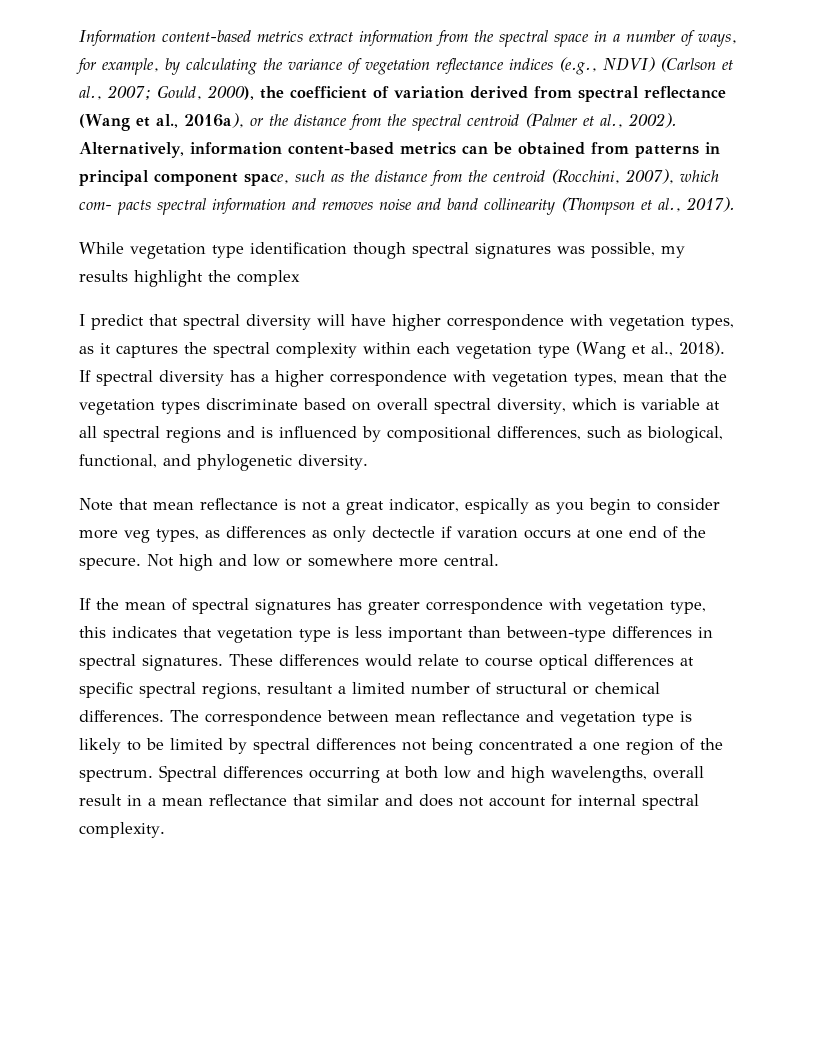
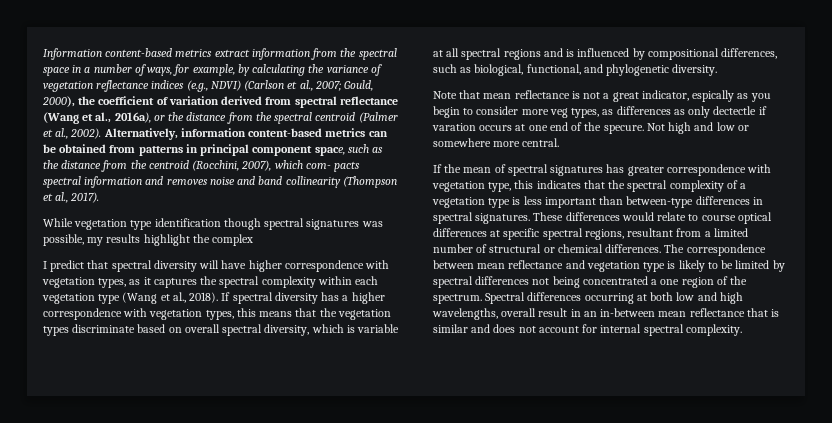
[623,374,664,382] mean -> [236,308,293,317] this means
(212, 632) none -> [608,180,747,192] the spectral complexity of a
(333, 688) none -> [676,228,702,237] from
[148,798,156,806] a -> [583,308,656,317] an in-between
(322, 800) none -> [771,309,780,317] is

